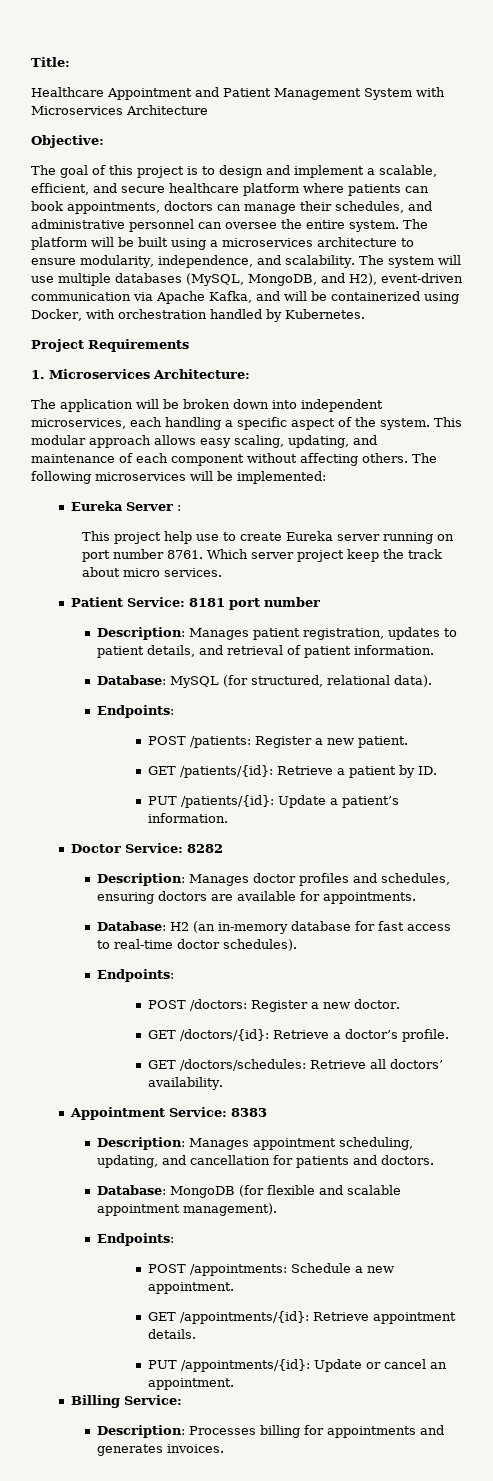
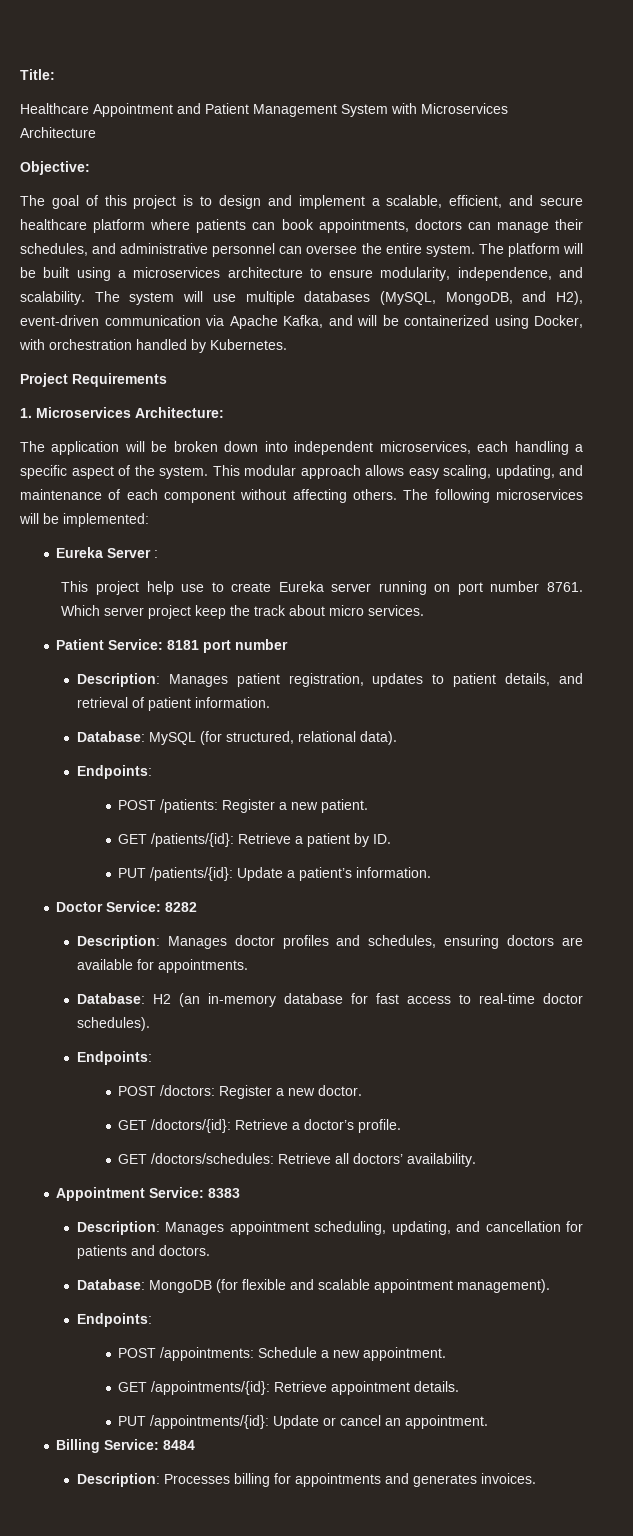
(182, 1400) none -> [163,1440,196,1450] 8484

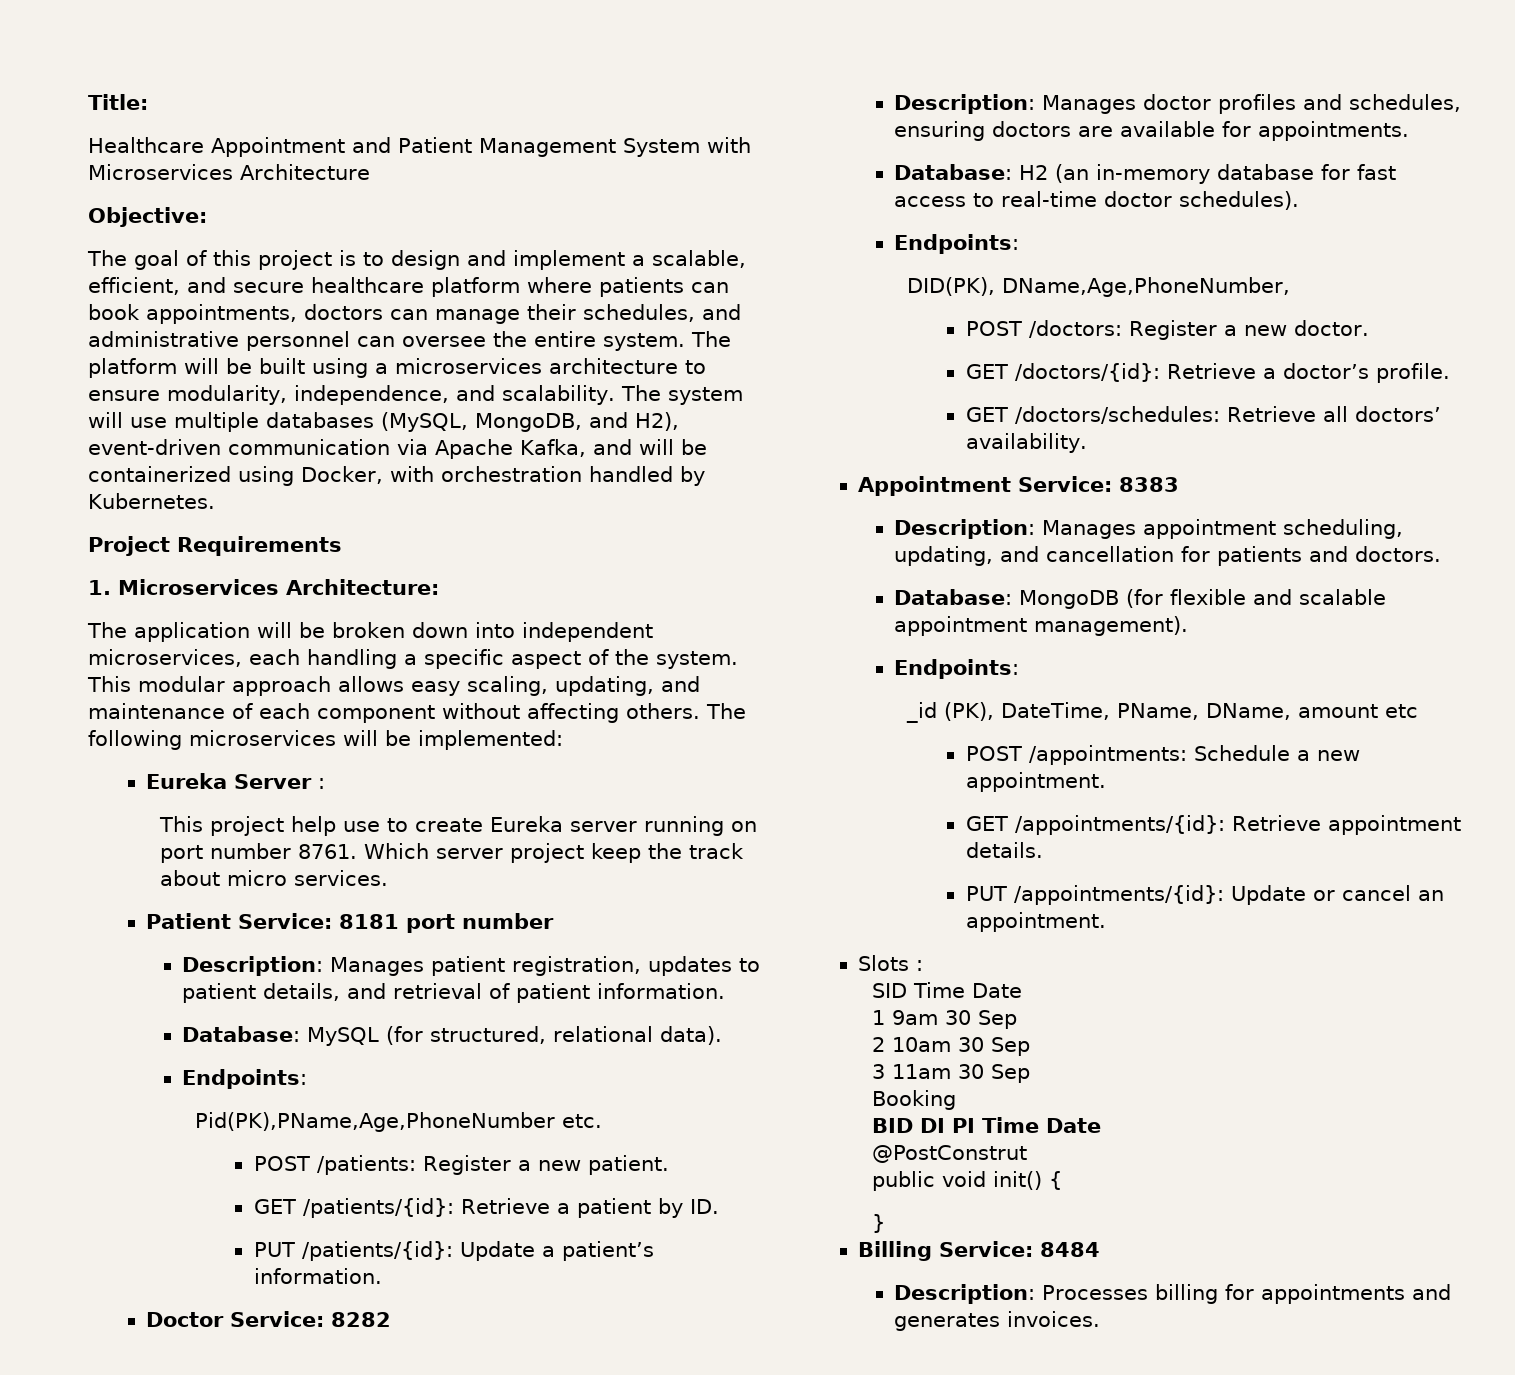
(152, 772) none -> [195,1112,603,1132] // Pid(PK),PName,Age,PhoneNumber etc.
(152, 1058) none -> [907,277,1291,297] // DID(PK), DName,Age,PhoneNumber,
(152, 1320) none -> [906,702,1419,723] // _id (PK), DateTime, PName, DName, amount etc
(489, 1422) none -> [858,955,924,971] [871,982,1023,998] [871,1010,1017,1029] [871,1037,1030,1056] [871,1064,1030,1083] [871,1090,956,1110] [871,1117,1101,1133] [871,1145,1028,1163] [871,1171,1062,1191] [871,1214,885,1233] // Slots : // SID Time Date // 1 9am 30 Sep // 2 10am 30 Sep // 3 11am 30 Sep // Booking // BID DI PI Time Date // @PostConstrut // public void init() { // }

